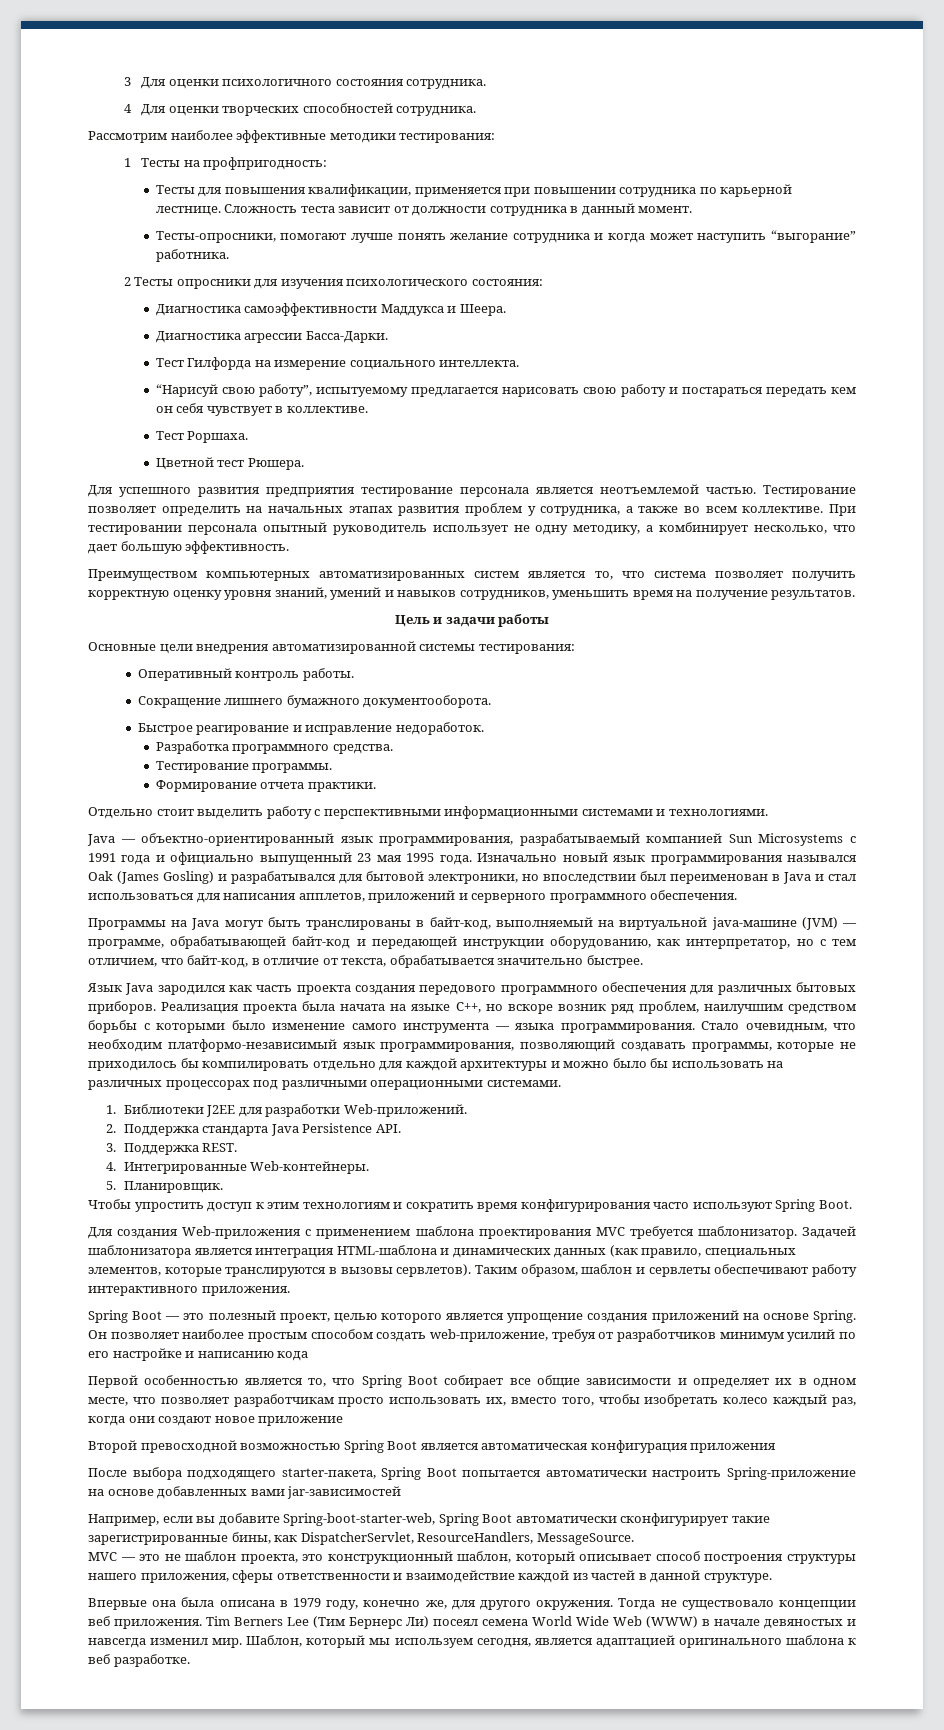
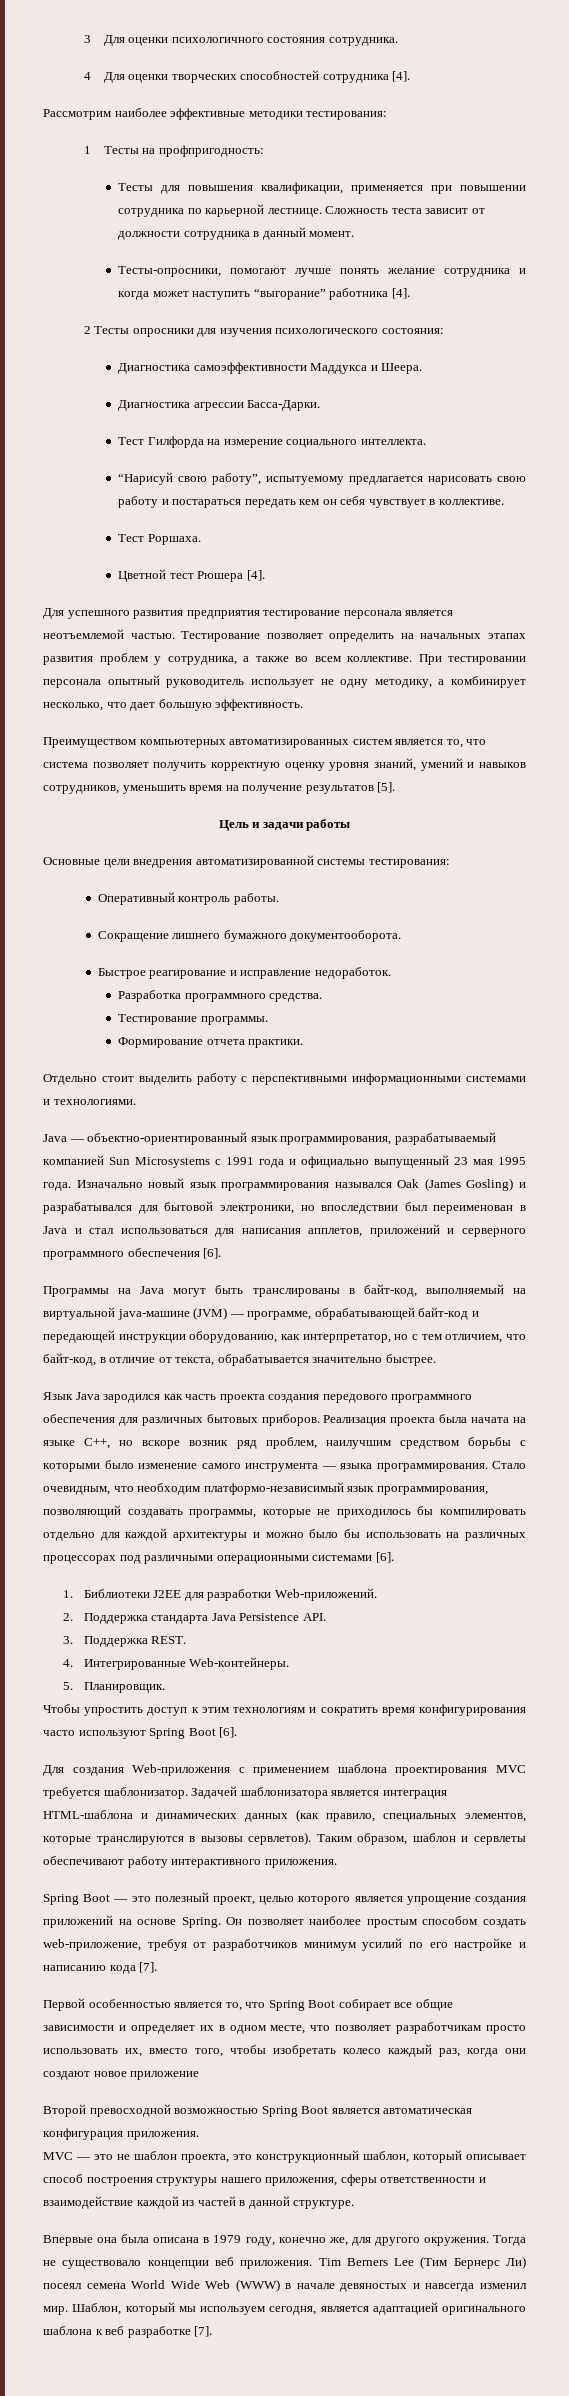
[396,106,477,116] сотрудника. -> [322,71,411,83] сотрудника [4].
[155,249,229,262] работника. -> [329,288,410,300] работника [4].
[247,458,304,470] Рюшера. -> [197,570,265,582] Рюшера [4].
[771,590,856,600] результатов. -> [305,782,396,794] результатов [5].
[650,890,738,900] обеспечения. -> [127,1248,222,1259] обеспечения [6].
[486,1080,561,1087] системами. -> [312,1552,394,1563] системами [6].
[818,1200,852,1209] Boot. -> [188,1727,238,1738] Boot [6].
(309, 1356) none -> [139,1962,158,1973] [7].
[690,1443,777,1453] [88,1467,856,1480] [88,1486,402,1499] [88,1513,770,1526] [88,1532,634,1545] приложения // После выбора подходящего starter-пакета, Spring Boot попытается автоматически настроить Spring-приложение на основе добавленных вами jar-зависимостей // Например, если вы добавите Spring-boot-starter-web, Spring Boot автоматически сконфигурирует такие зарегистрированные бины, как DispatcherServlet, ResourceHandlers, MessageSource. -> [126,2131,199,2140] приложения.
[113,1654,190,1667] разработке. -> [127,2326,213,2338] разработке [7].

